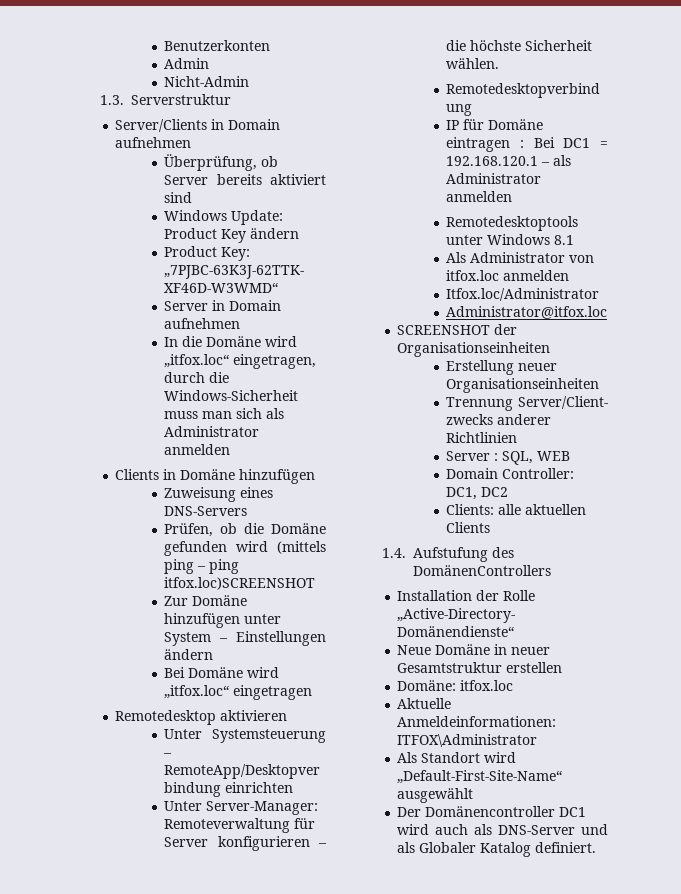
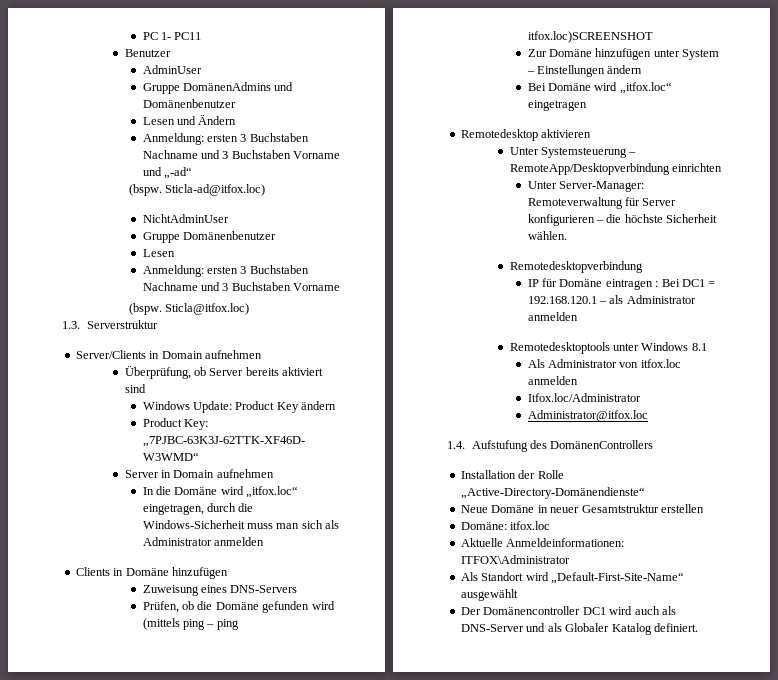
[164,40,271,51] [164,58,210,69] [164,76,250,87] Benutzerkonten // Admin // Nicht-Admin -> [142,32,202,40] [124,49,171,57] [142,65,202,74] [142,82,294,94] [142,99,236,108] [142,115,237,125] [142,133,309,145] [142,150,341,159] [142,167,193,179] [128,184,266,196] [142,214,229,223] [142,231,277,243] [142,249,175,257] [142,265,309,277] [142,282,341,291] [128,303,250,315] PC 1- PC11 // Benutzer // AdminUser // Gruppe DomänenAdmins und Domänenbenutzer // Lesen und Ändern // Anmeldung: ersten 3 Buchstaben Nachname und 3 Buchstaben Vorname und „-ad“ // (bspw. Sticla-ad@itfox.loc) // NichtAdminUser // Gruppe Domänenbenutzer // Lesen // Anmeldung: ersten 3 Buchstaben Nachname und 3 Buchstaben Vorname // (bspw. Sticla@itfox.loc)
[397,324,518,335] [397,342,551,357] [446,360,558,375] [446,378,600,393] [446,396,608,411] [446,414,552,425] [446,432,518,443] [446,451,571,465] [446,468,575,479] [446,487,509,500] [446,504,587,515] [446,522,491,533] // SCREENSHOT der Organisationseinheiten // Erstellung neuer Organisationseinheiten // Trennung Server/Client- zwecks anderer Richtlinien // Server : SQL, WEB // Domain Controller: DC1, DC2 // Clients: alle aktuellen Clients -> (648, 416) none

